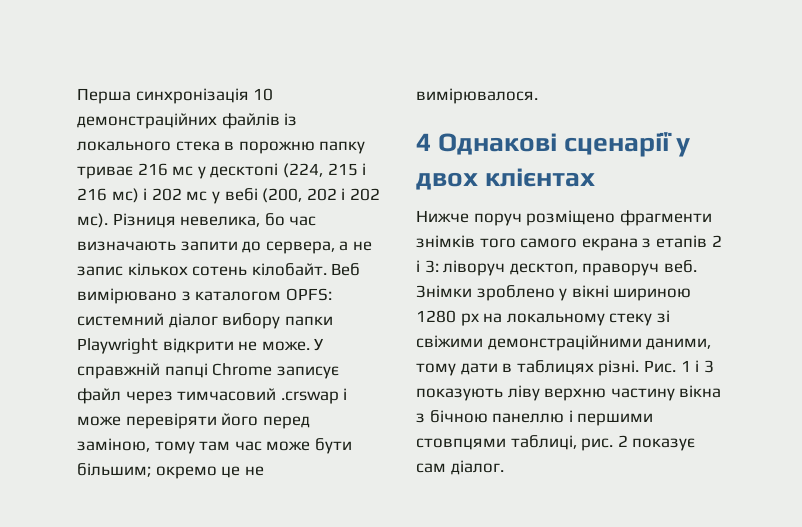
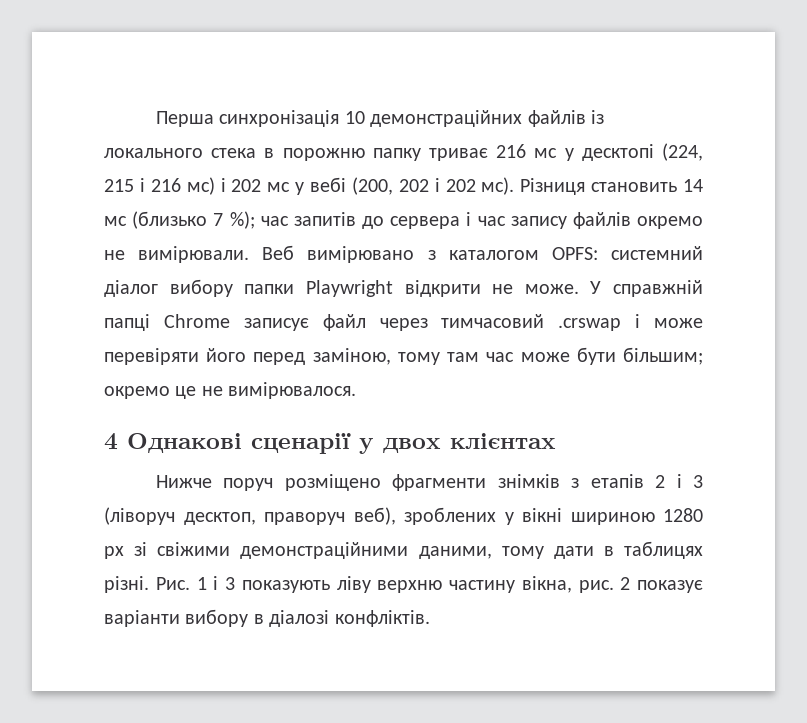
[180,213,317,227] [77,241,372,254] [77,263,327,276] невелика, бо час визначають запити до сервера, а не запис кількох сотень кілобайт. -> [591,179,703,192] [104,211,703,229] [104,246,250,263] становить 14 мс (близько 7 %); час запитів до сервера і час запису файлів окремо не вимірювали.
[479,238,638,251] того самого екрана -> (560, 481) none
[424,260,697,276] [416,285,555,301] 3: ліворуч десктоп, праворуч веб. Знімки зроблено -> [693,475,703,488] [104,507,496,525] 3 (ліворуч десктоп, праворуч веб), зроблених
[483,313,653,326] на локальному стеку -> (124, 552) none
[679,385,722,398] [416,410,654,426] [416,435,696,451] [416,460,504,475] вікна з бічною панеллю і першими стовпцями таблиці, рис. 2 показує сам діалог. -> [521,576,703,593] [104,609,430,627] вікна, рис. 2 показує варіанти вибору в діалозі конфліктів.

